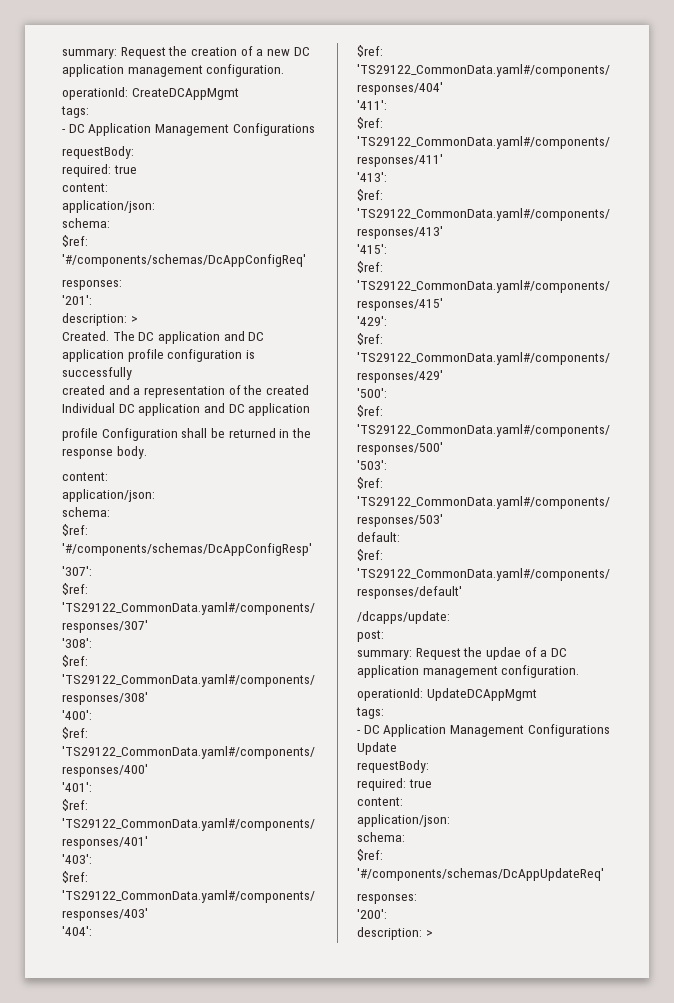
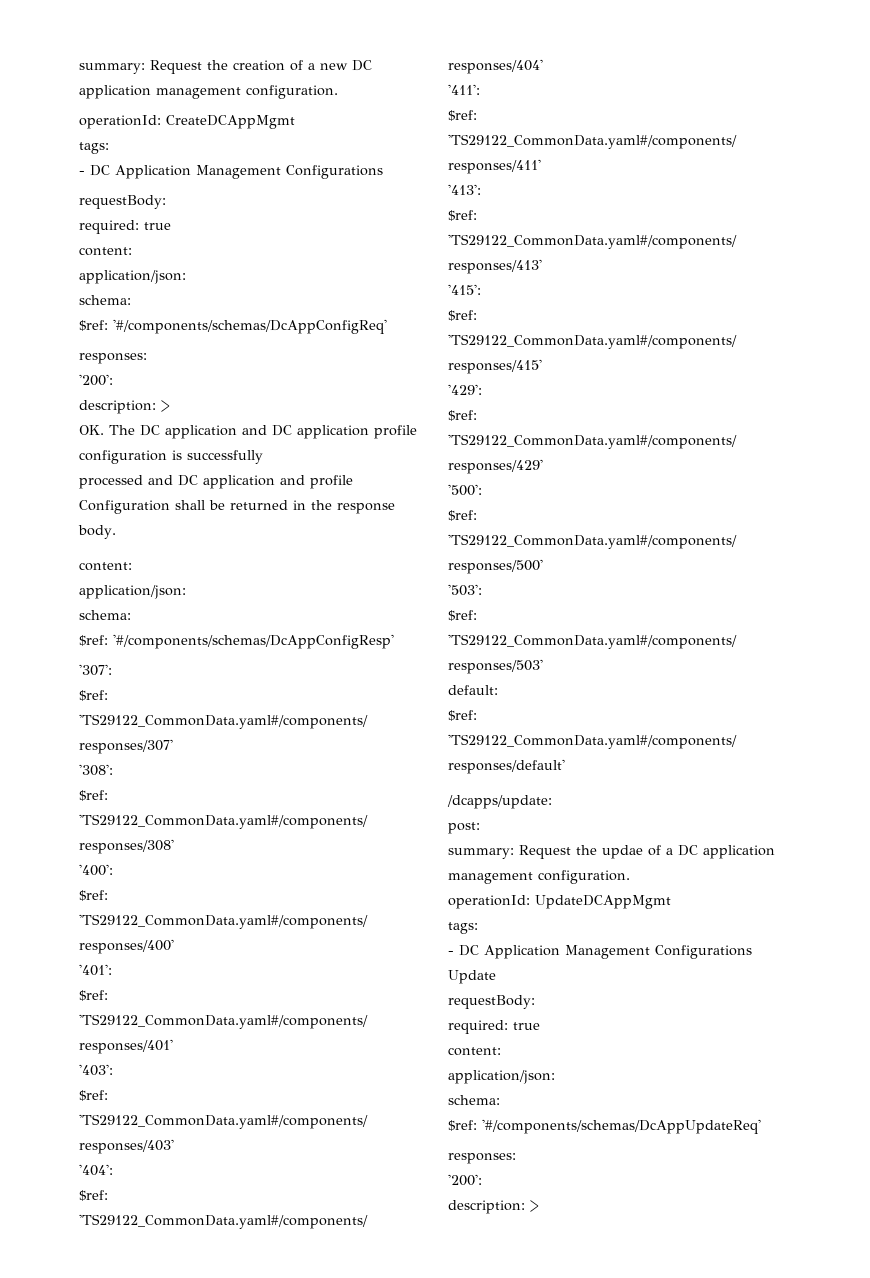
[62,295,92,305] '201': -> [79,374,113,386] '200':
[62,331,109,341] Created. -> [79,425,104,435] OK.
[62,385,309,398] [62,403,311,416] created and a representation of the created Individual DC application and DC application // -> [79,475,305,489] processed and DC application and

